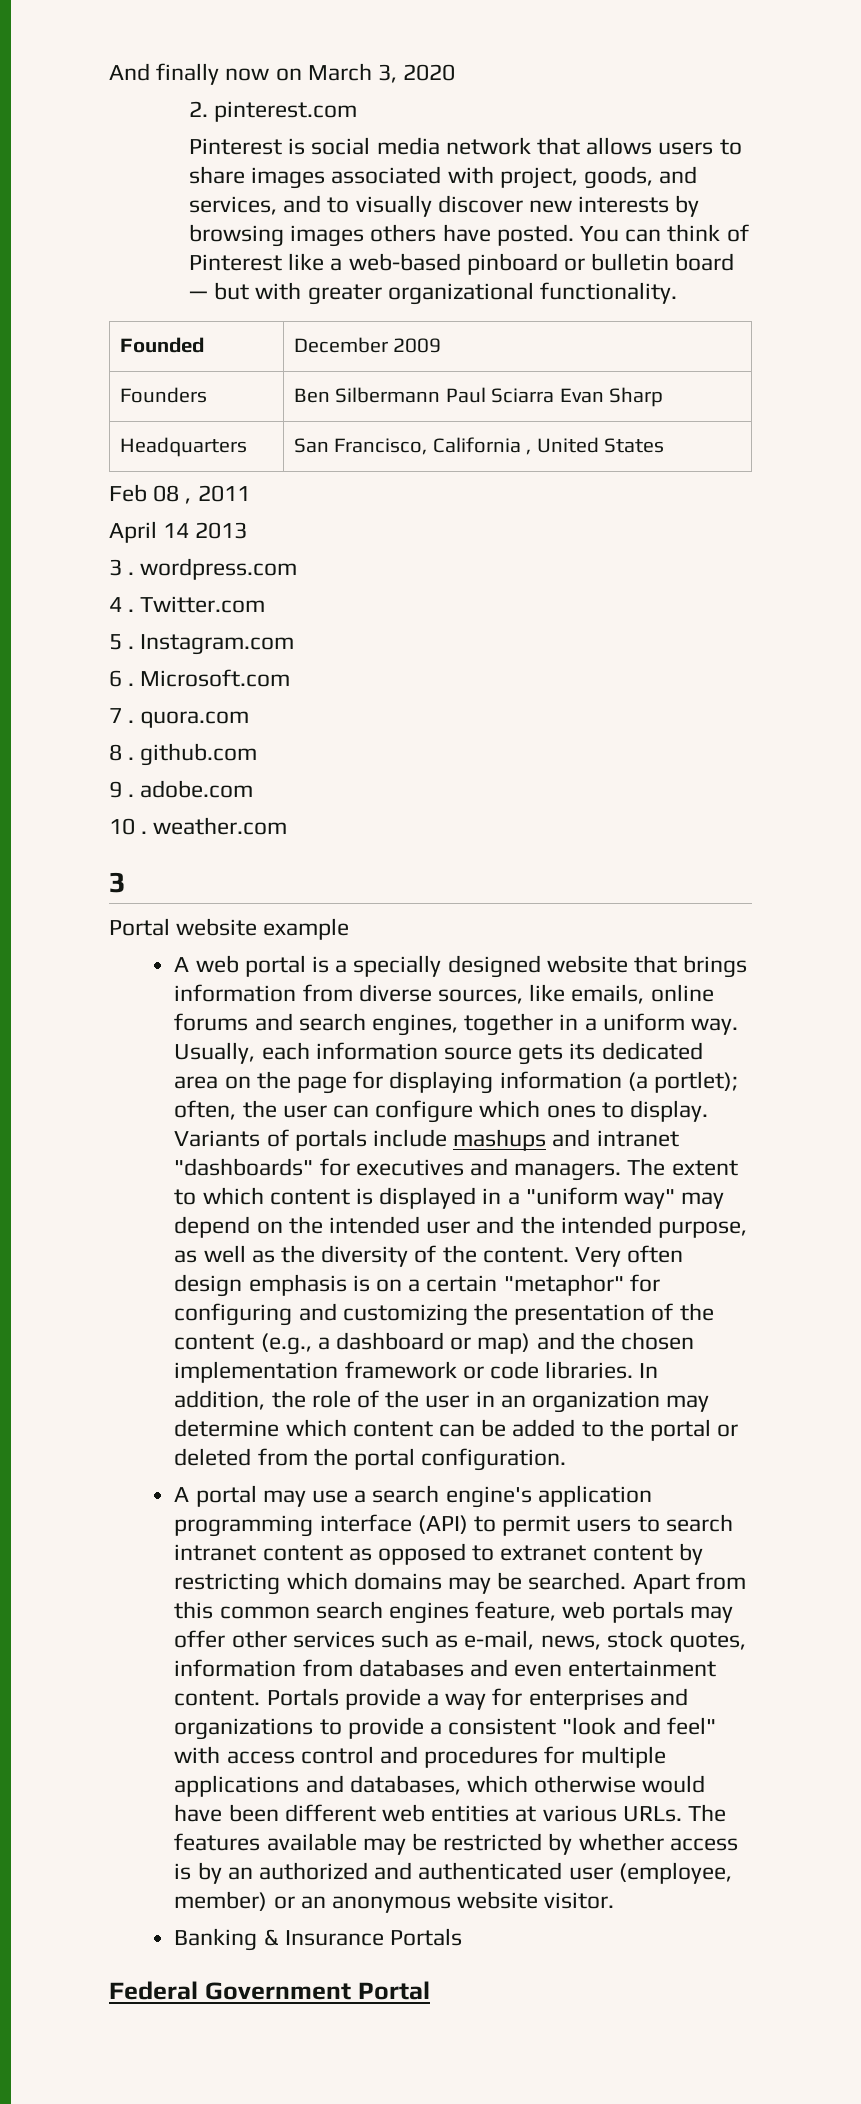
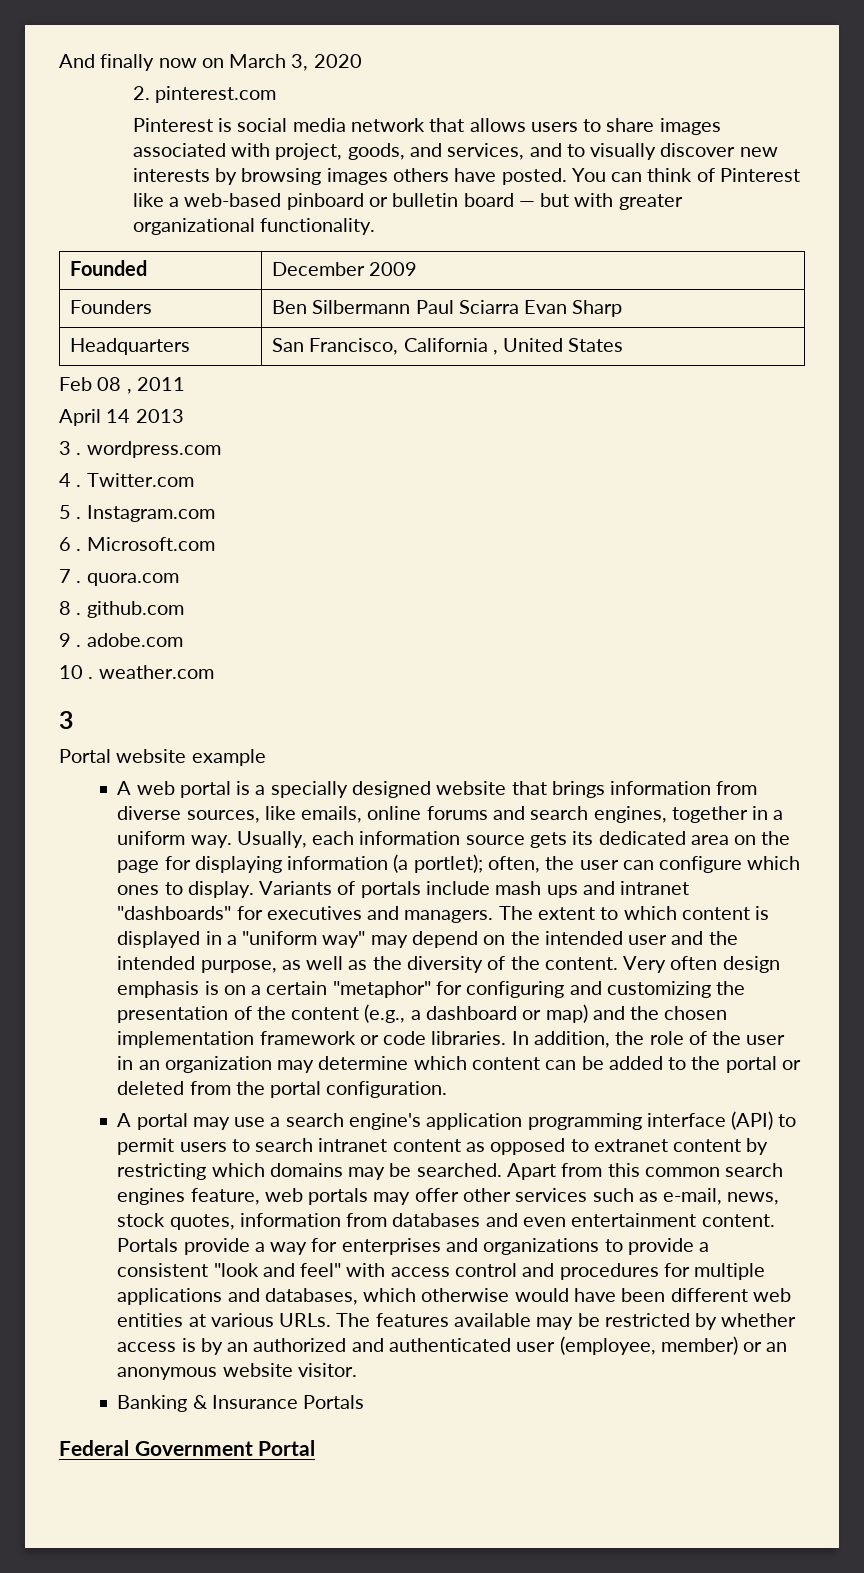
[453,1129,547,1151] mashups -> [495,881,578,898] mash ups

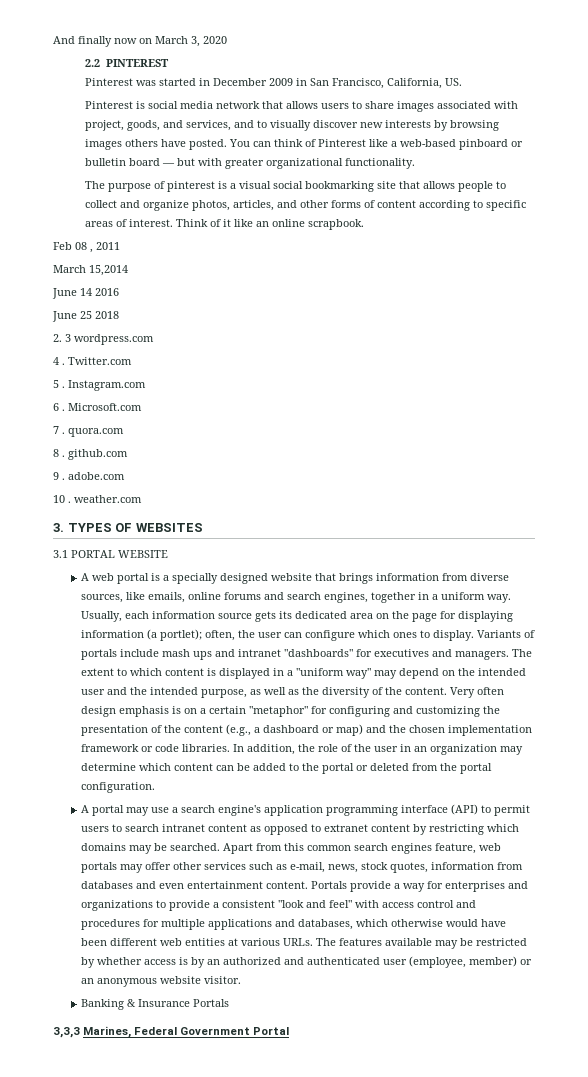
[132,86,277,103] 2. pinterest.com -> [85,59,169,67] [85,78,463,89] 2.2 PINTEREST // Pinterest was started in December 2009 in San Francisco, California, US.
[70,260,148,276] [272,262,418,276] [70,300,153,314] [272,300,623,317] [70,338,191,355] [272,338,624,355] [59,377,185,394] [59,409,184,426] [59,441,82,455] // Founded | December 2009 // Founders | Ben Silbermann Paul Sciarra Evan Sharp // Headquarters | San Francisco, California , United States // Feb 08 , 2011 // April 14 2013 // 3 . -> [85,181,507,192] [85,200,527,211] [85,219,365,230] [53,242,120,253] [53,265,128,276] [52,288,119,299] [52,311,119,322] [53,334,71,342] // The purpose of pinterest is a visual social bookmarking site that allows people to collect and organize photos, articles, and other forms of content according to specific areas of interest. Think of it like an online scrapbook. // Feb 08 , 2011 // March 15,2014 // June 14 2016 // June 25 2018 // 2. 3
[59,711,74,729] [59,749,266,766] 3 // Portal website example -> [53,523,203,532] [53,550,168,558] 3. TYPES OF WEBSITES // 3.1 PORTAL WEBSITE
(365, 1402) none -> [53,1026,132,1038] 3,3,3 Marines,

